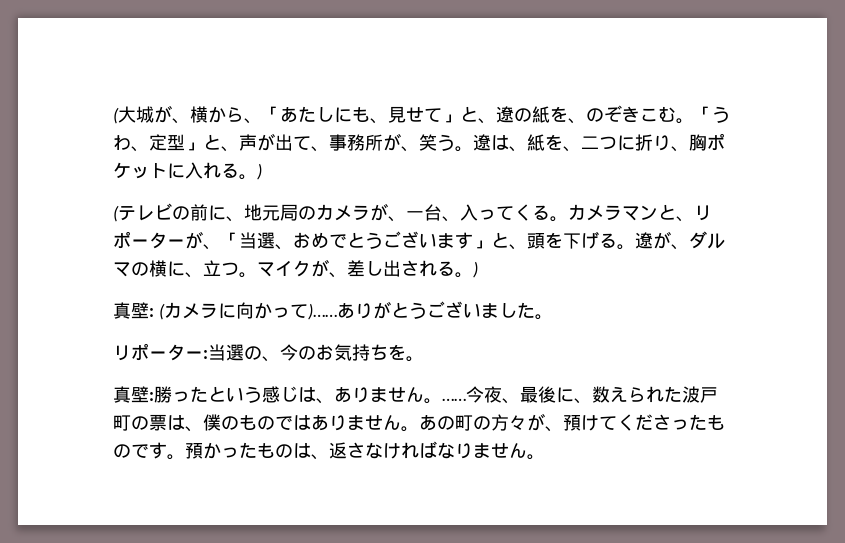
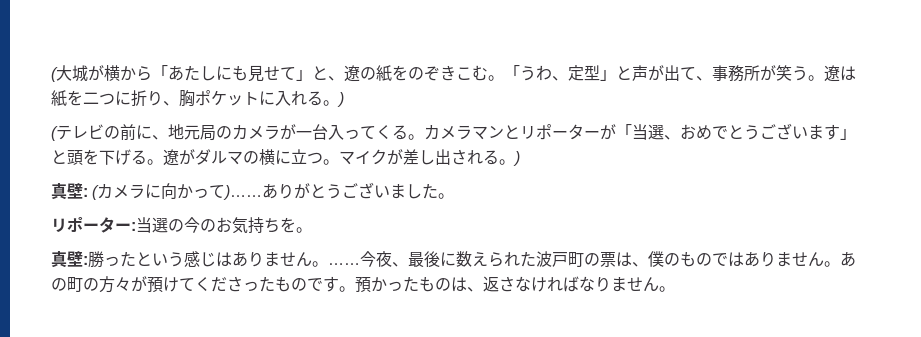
[172,106,262,124] 、横から、 -> [104,65,152,81] 横から
[370,118,388,124] 、 -> (248, 73) none
[568,118,586,124] 、 -> (408, 73) none
[221,146,239,152] 、 -> (632, 73) none
[401,146,419,152] 、 -> (776, 73) none
[509,134,581,152] 、紙を、 -> [51,90,83,107] 紙を
[388,204,460,222] 、一台、 -> [296,124,328,140] 一台
[676,216,694,222] 、 -> (520, 132) none
[203,244,221,250] 、 -> (616, 132) none
[509,244,527,250] 、 -> (67, 157) none
[671,244,689,250] 、 -> (195, 157) none
[185,272,203,278] 、 -> (291, 157) none
[329,272,347,278] 、 -> (403, 157) none
[262,356,280,362] 、 -> (184, 225) none
[316,398,334,404] 、 -> (232, 259) none
[574,398,592,404] 、 -> (456, 259) none
[545,426,563,432] 、 -> (147, 284) none

